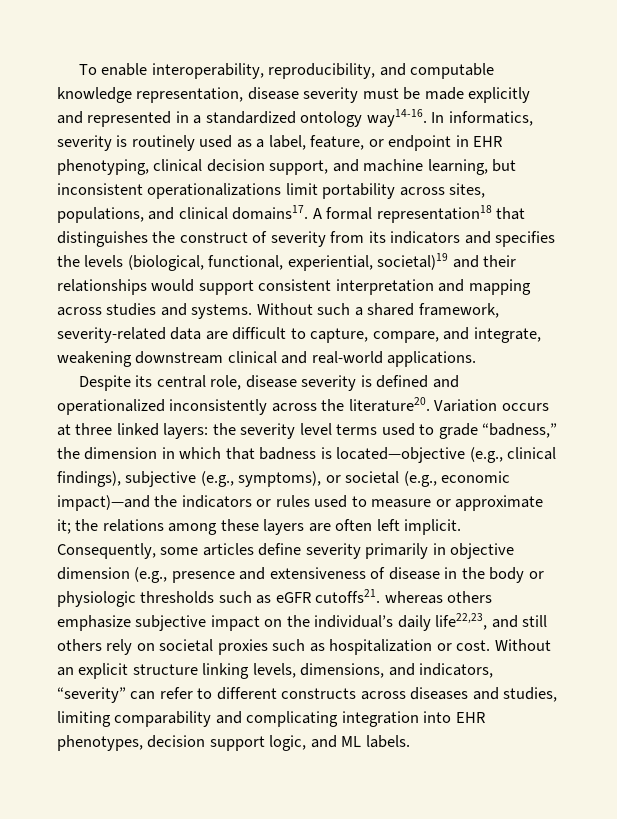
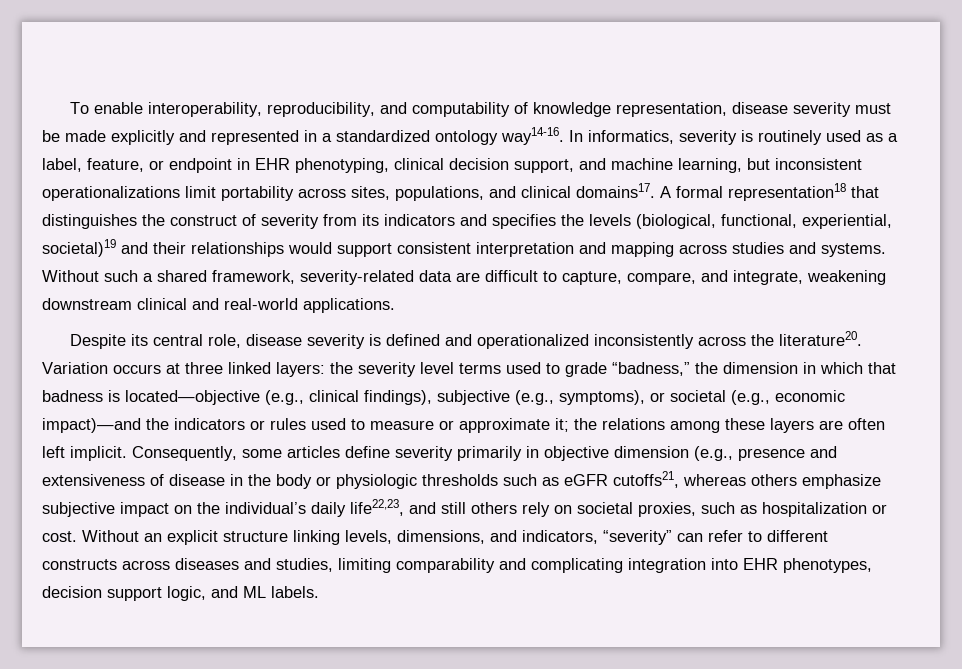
[410,63,495,79] computable -> [412,102,529,117] computability of
[315,589,381,603] cutoffs21. -> [613,471,679,488] cutoffs21,
[217,639,268,655] proxies -> [638,502,696,517] proxies,

